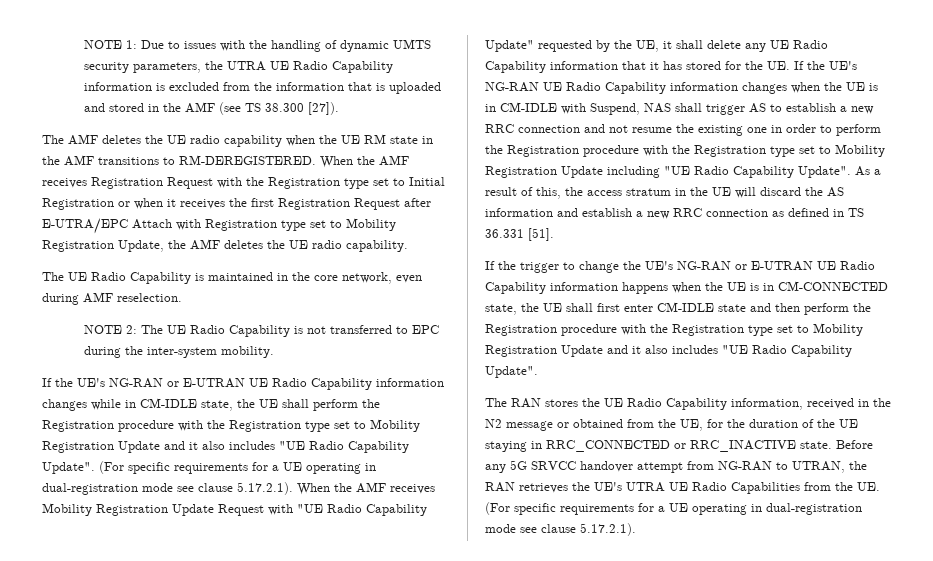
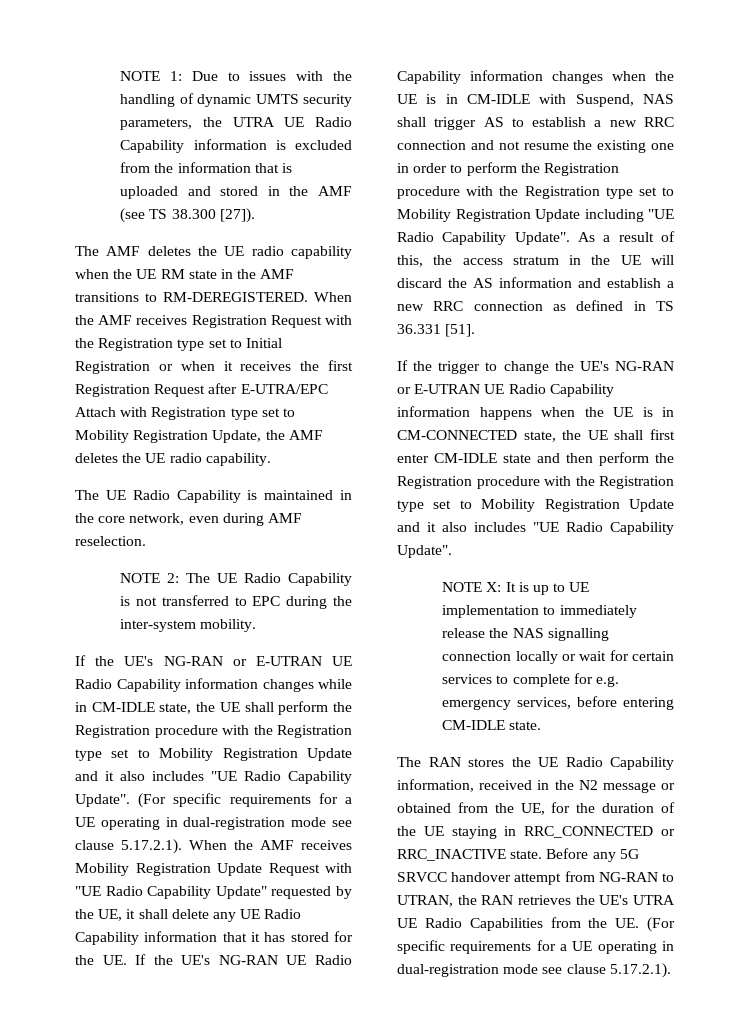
(538, 372) none -> [442,582,590,595] [442,605,637,618] [442,628,609,641] [442,650,674,664] [442,673,620,687] [442,696,674,710] [442,720,542,730] // NOTE X: It is up to UE implementation to immediately release the NAS signalling connection locally or wait for certain services to complete for e.g. emergency services, before entering CM-IDLE state.

